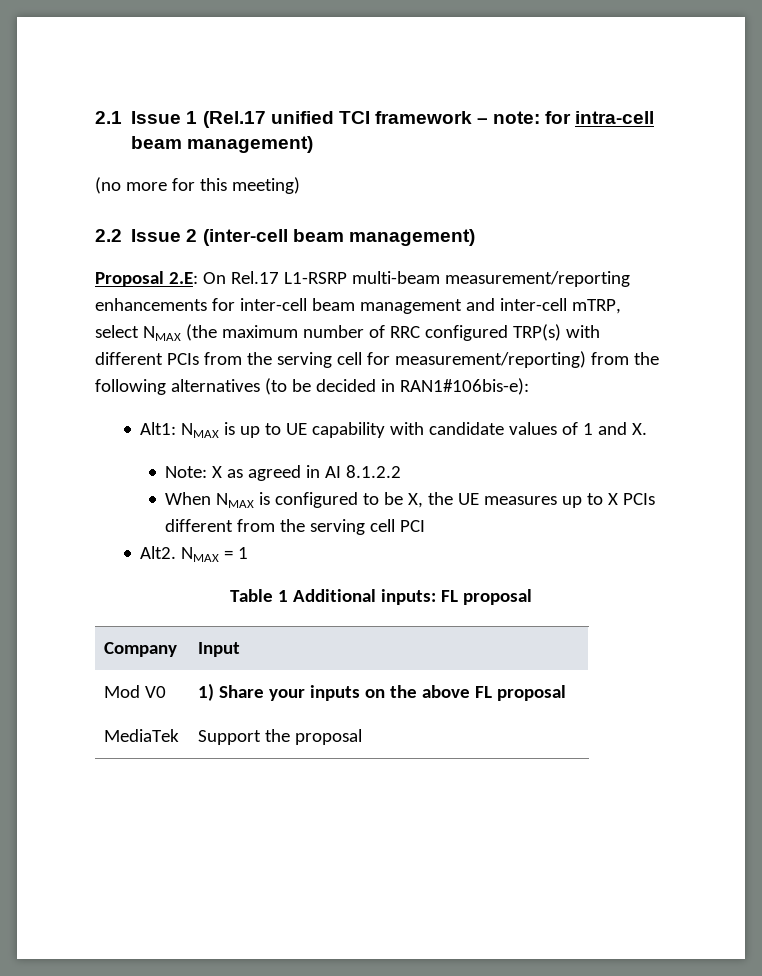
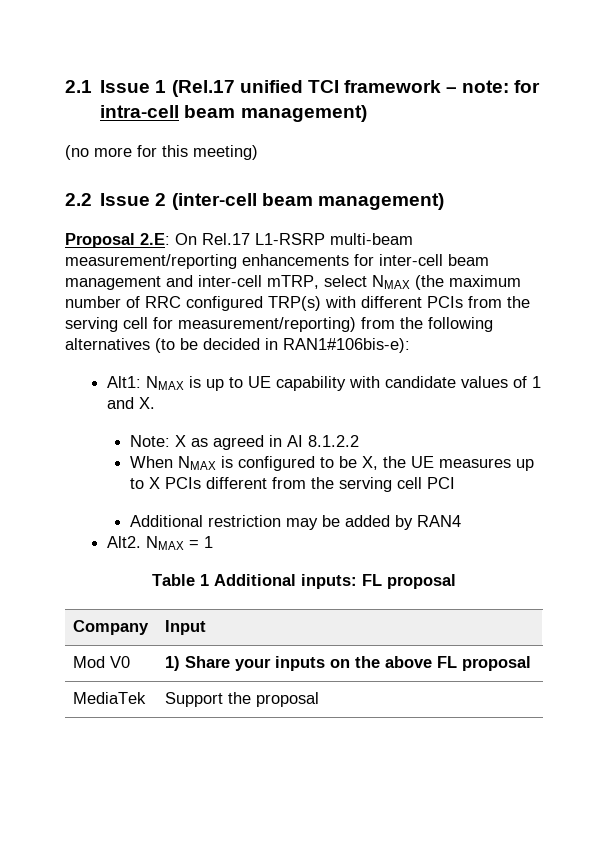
(426, 526) none -> [129,515,461,530] // Additional restriction may be added by RAN4

